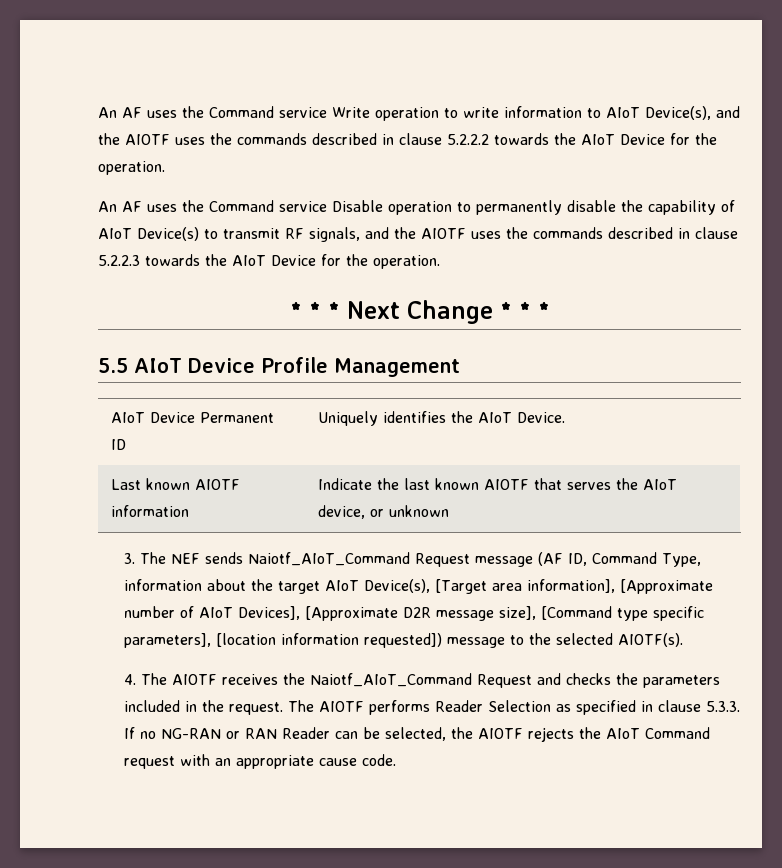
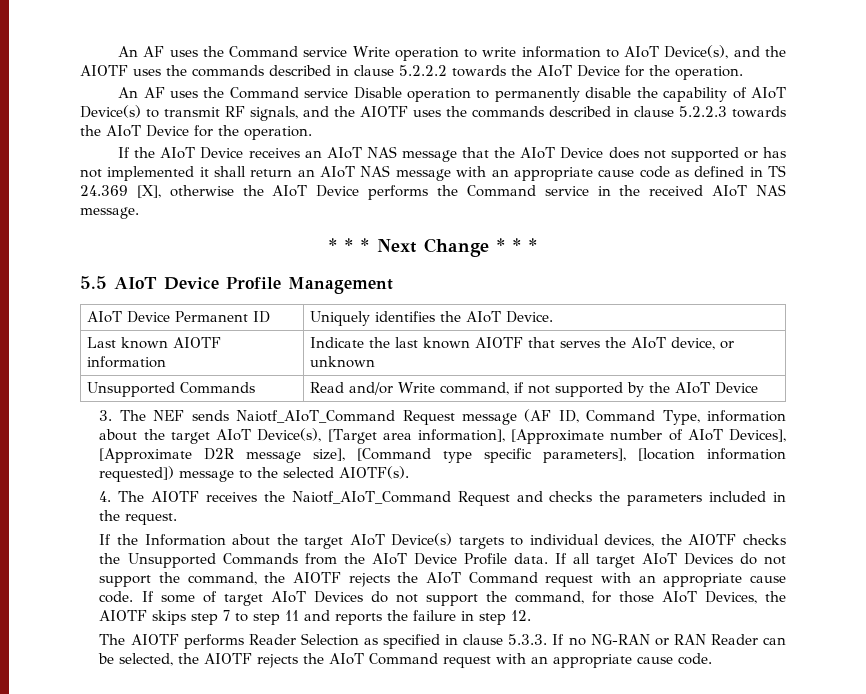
(440, 262) none -> [118,146,786,162] [80,165,787,181] [80,184,787,200] [80,207,139,219] // If the AIoT Device receives an AIoT NAS message that the AIoT Device does not supported or has not implemented it shall return an AIoT NAS message with an appropriate cause code as defined in TS 24.369 [X], otherwise the AIoT Device performs the Command service in the received AIoT NAS message.
(449, 511) none -> [86,382,255,397] [309,382,758,397] // Unsupported Commands | Read and/or Write command, if not supported by the AIoT Device
(283, 708) none -> [99,533,786,549] [99,553,787,568] [99,572,786,587] [99,591,787,606] [99,610,532,625] // If the Information about the target AIoT Device(s) targets to individual devices, the AIOTF checks the Unsupported Commands from the AIoT Device Profile data. If all target AIoT Devices do not support the command, the AIOTF rejects the AIoT Command request with an appropriate cause code. If some of target AIoT Devices do not support the command, for those AIoT Devices, the AIOTF skips step 7 to step 11 and reports the failure in step 12. //

